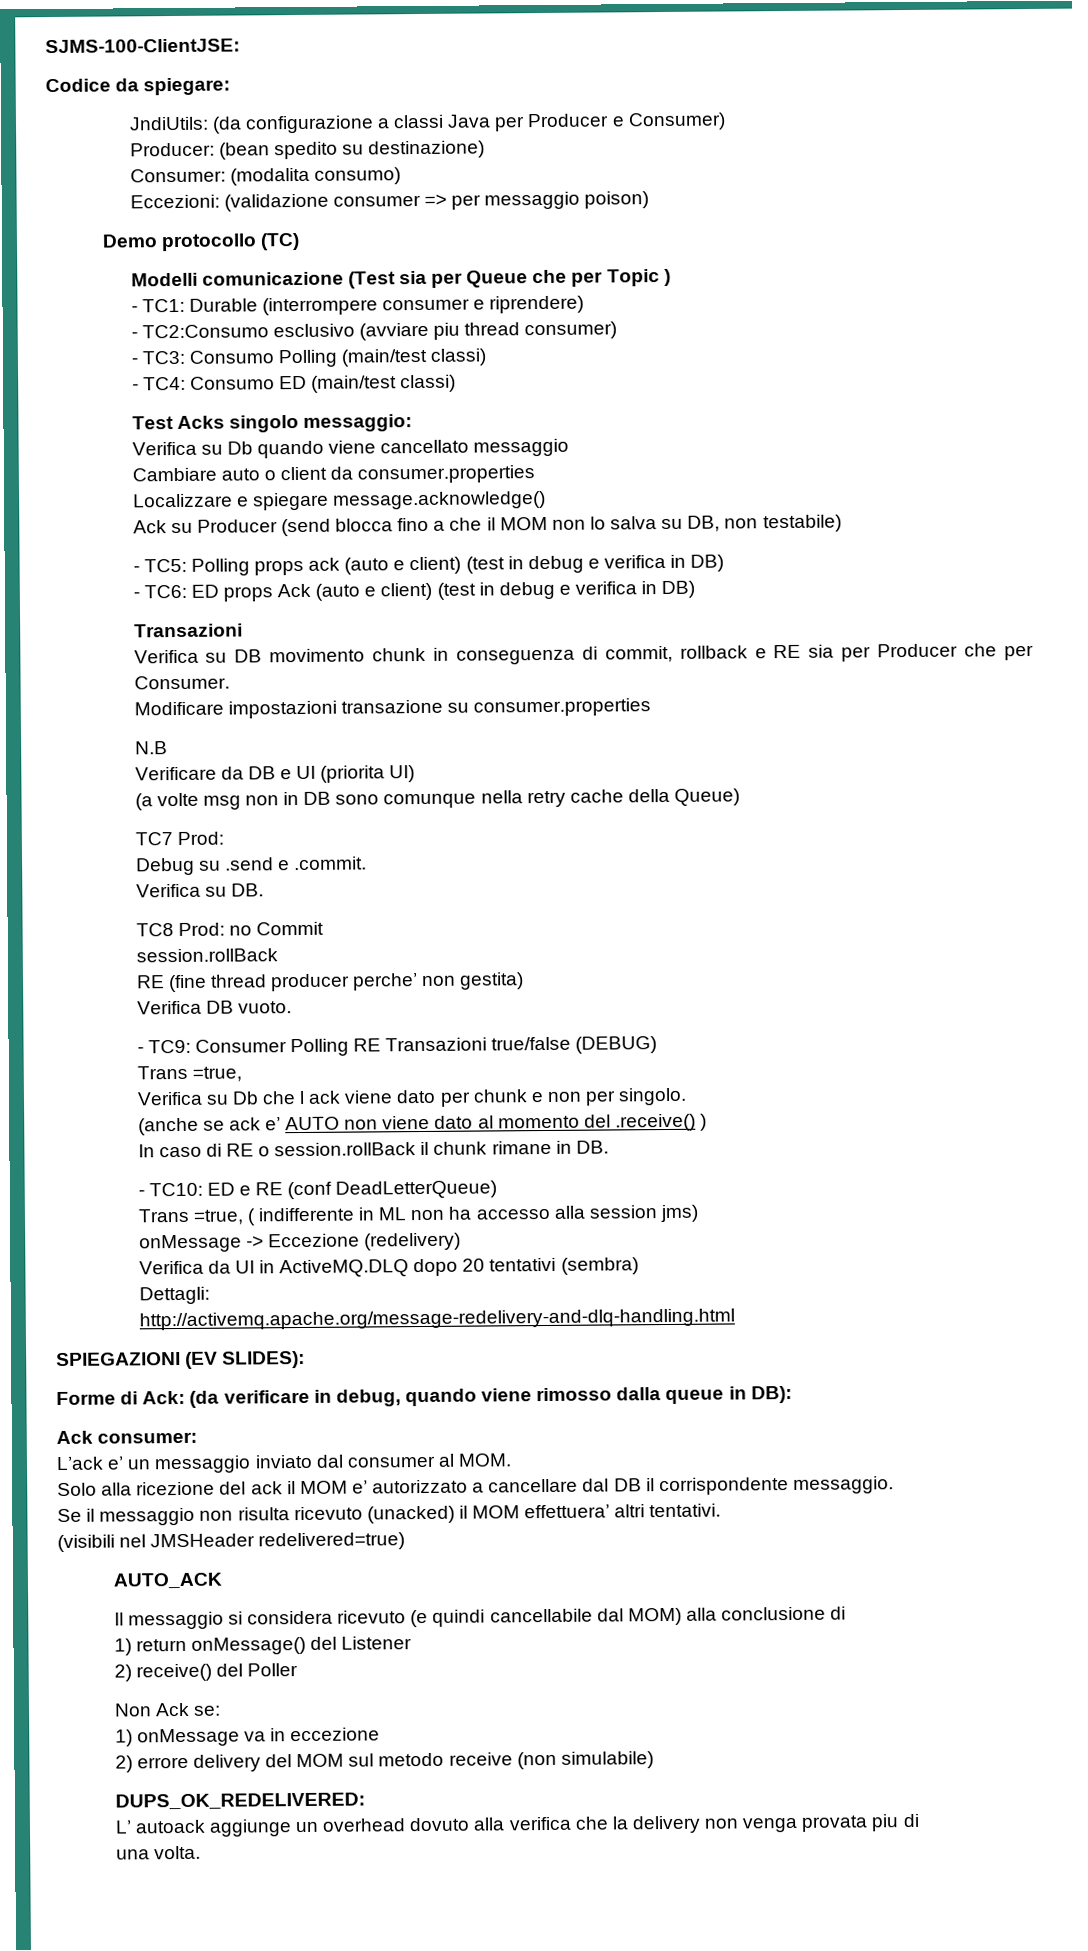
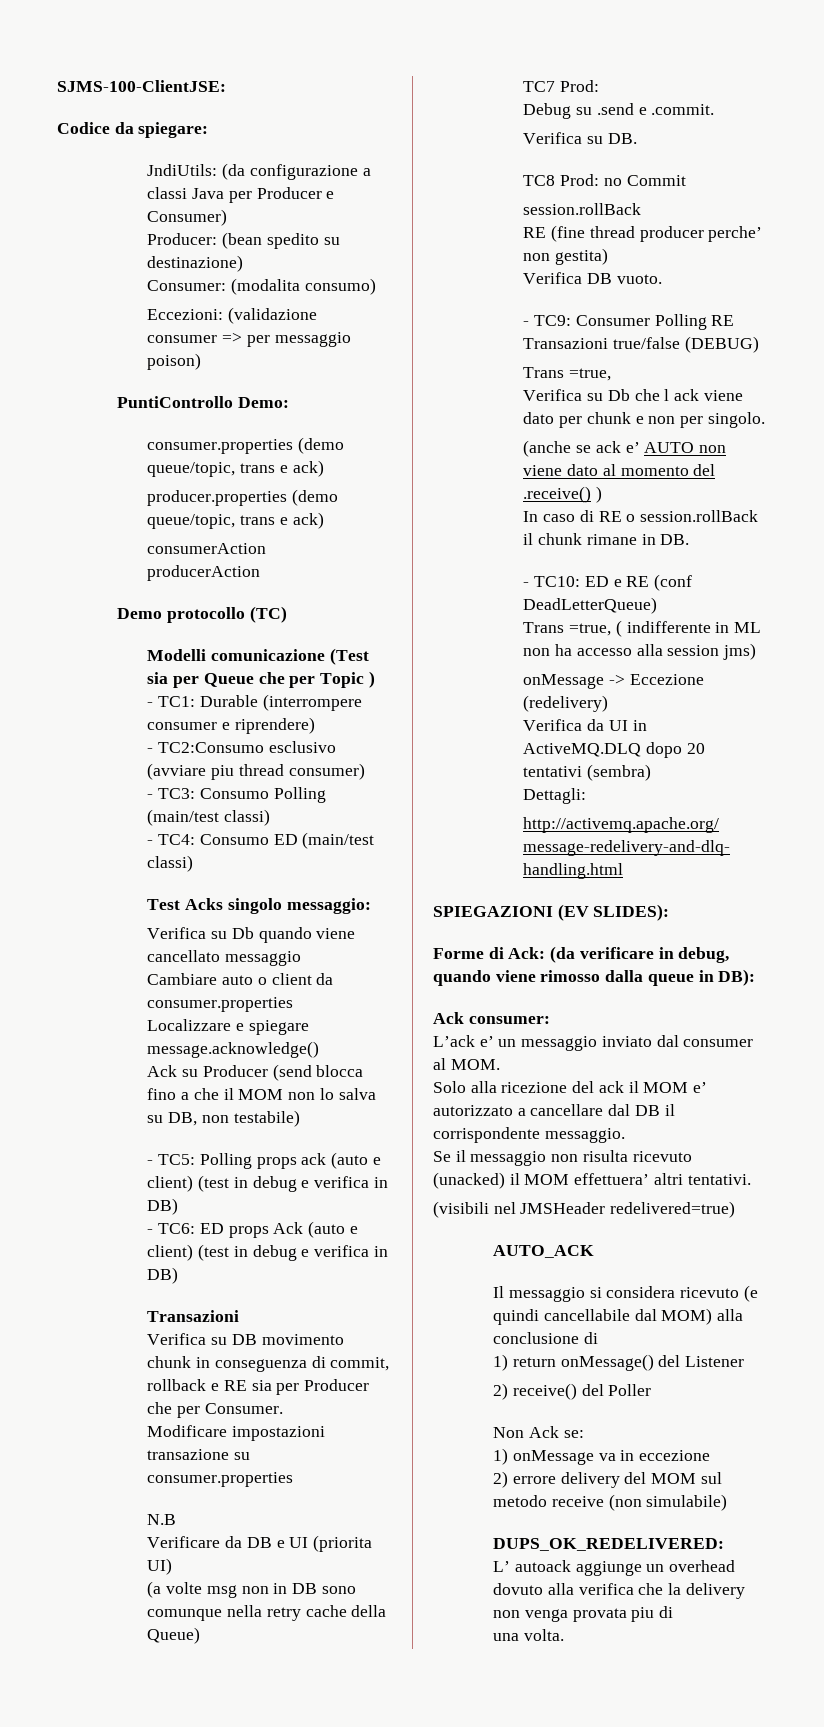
(650, 200) none -> [117,396,290,408] [147,437,345,454] [147,460,324,477] [147,489,339,506] [147,512,324,529] [147,543,267,554] [147,565,261,581] // PuntiControllo Demo: // consumer.properties (demo queue/topic, trans e ack) // producer.properties (demo queue/topic, trans e ack) // consumerAction // producerAction

